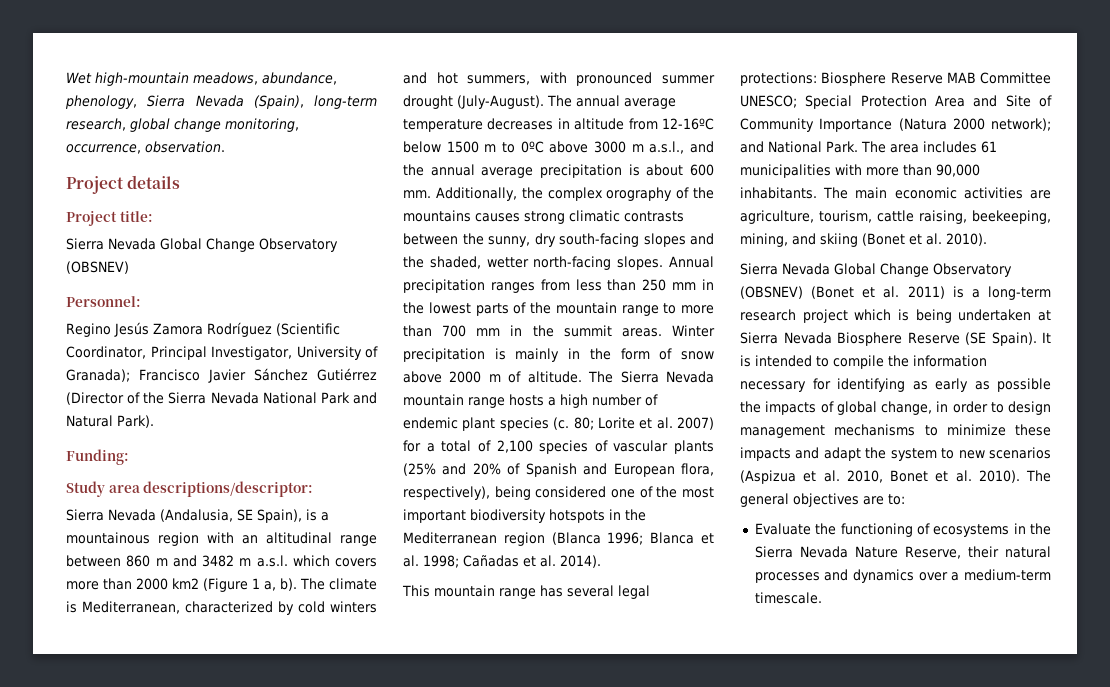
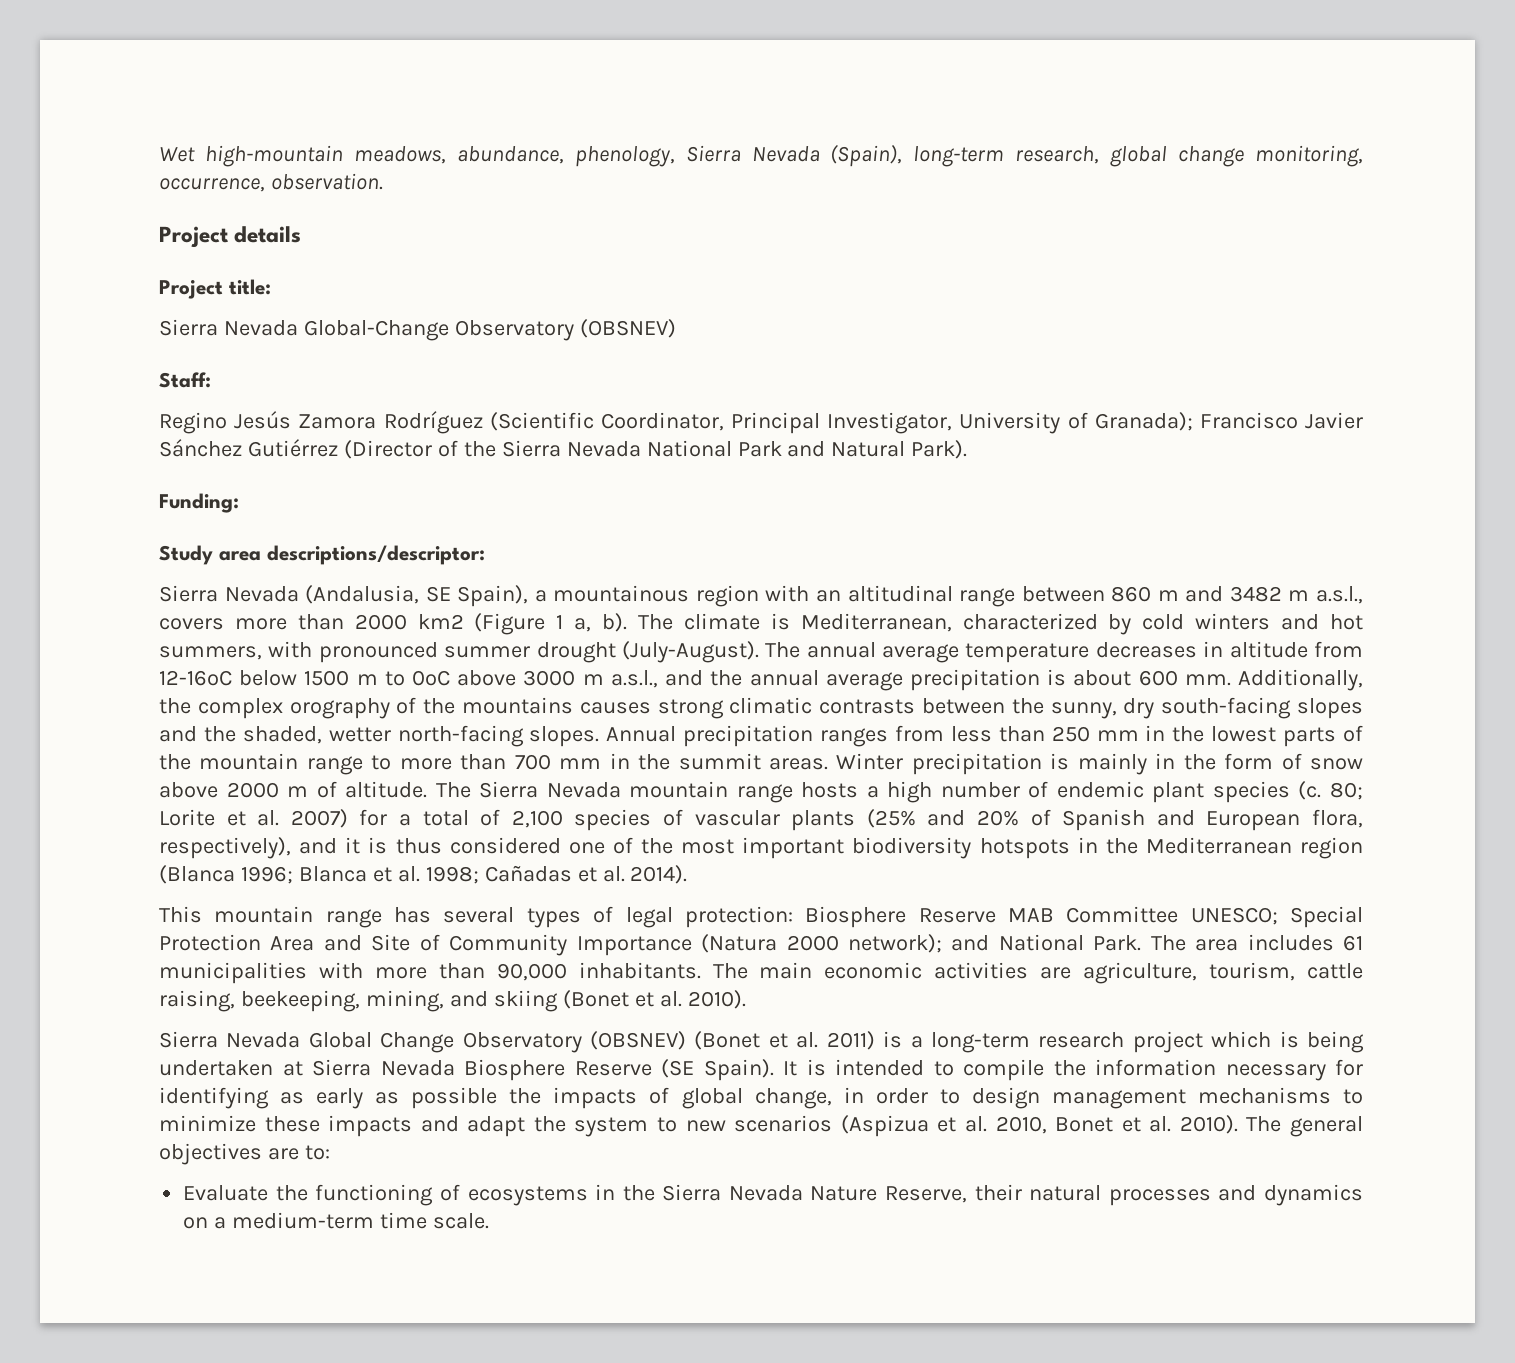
[160,238,255,252] Global Change -> [303,320,449,341] Global-Change
[66,296,141,307] Personnel: -> [159,372,211,388] Staff:
[306,509,317,521] is -> (529, 596) none
[256,555,330,567] a.s.l. which -> [1316,586,1364,604] a.s.l.,
[494,486,531,500] being -> [299,837,442,854] and it is thus
[618,585,650,599] [740,72,817,86] legal protections: -> [526,906,793,928] types of legal protection:
[918,572,948,581] over -> [183,1217,209,1229] on
[754,592,822,604] timescale. -> [380,1212,489,1229] time scale.

